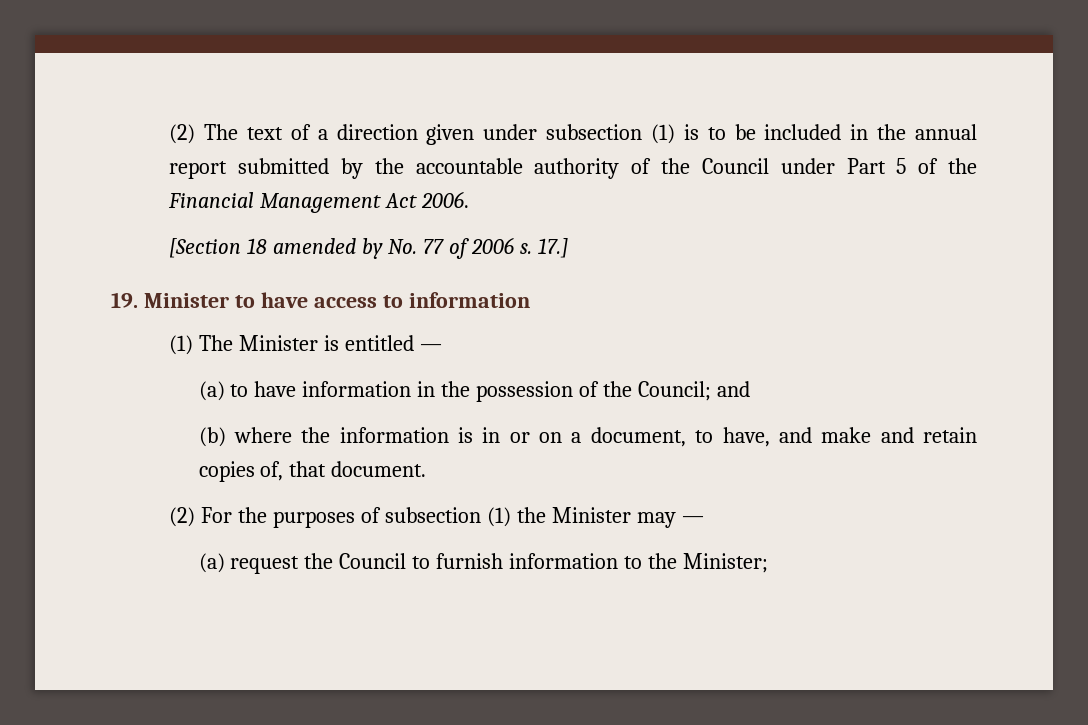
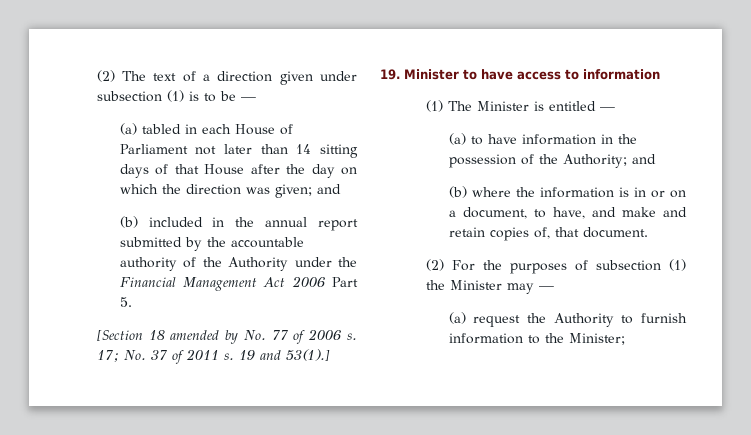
(756, 132) none -> [240,97,256,101] [119,123,293,135] [119,144,359,158] [119,164,357,178] [119,184,341,198] [119,216,138,228] — // (a) tabled in each House of Parliament not later than 14 sitting days of that House after the day on which the direction was given; and // (b)
[701,158,939,174] Council under Part 5 of -> [228,257,332,271] Authority under
[421,191,470,208] 2006. -> [291,276,358,287] [119,297,132,307] 2006 Part 5.
[537,238,568,258] 17.] -> [96,349,330,364] 17; No. 37 of 2011 s. 19 and 53(1).]
[637,381,711,401] Council; -> [562,154,627,168] Authority;
[339,553,407,569] Council -> [553,313,614,327] Authority

